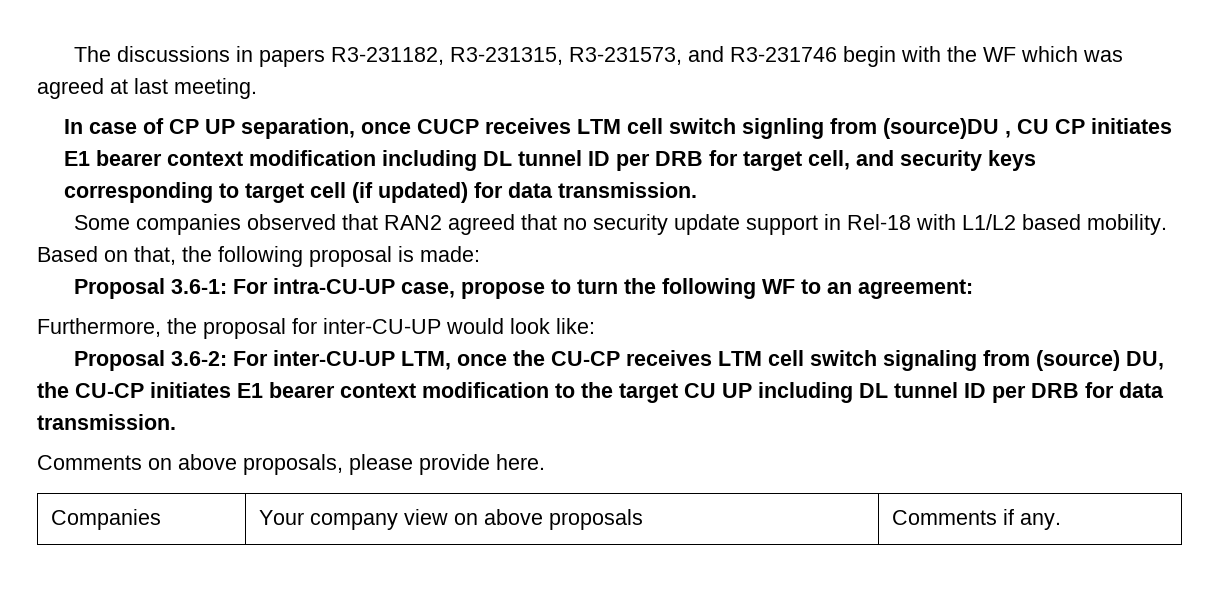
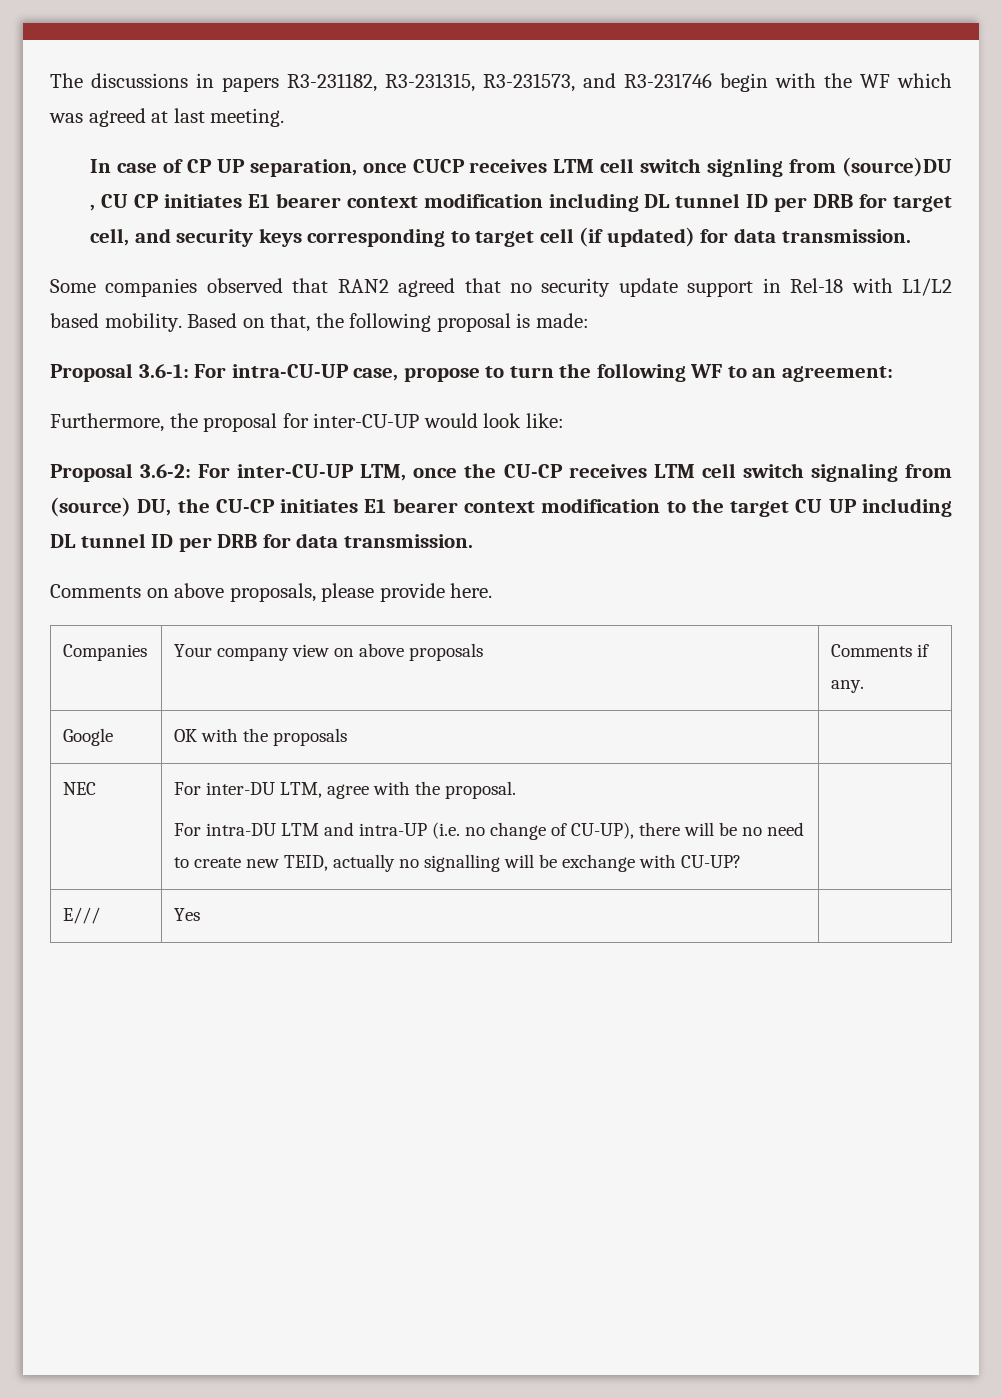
(1061, 521) none -> [63,728,114,746] [174,728,348,746] [63,782,97,795] [174,781,517,799] [174,822,805,840] [174,854,742,872] [63,907,101,924] [174,908,201,921] // Google | OK with the proposals | // NEC | For inter-DU LTM, agree with the proposal. // For intra-DU LTM and intra-UP (i.e. no change of CU-UP), there will be no need to create new TEID, actually no signalling will be exchange with CU-UP? | // E/// | Yes |

